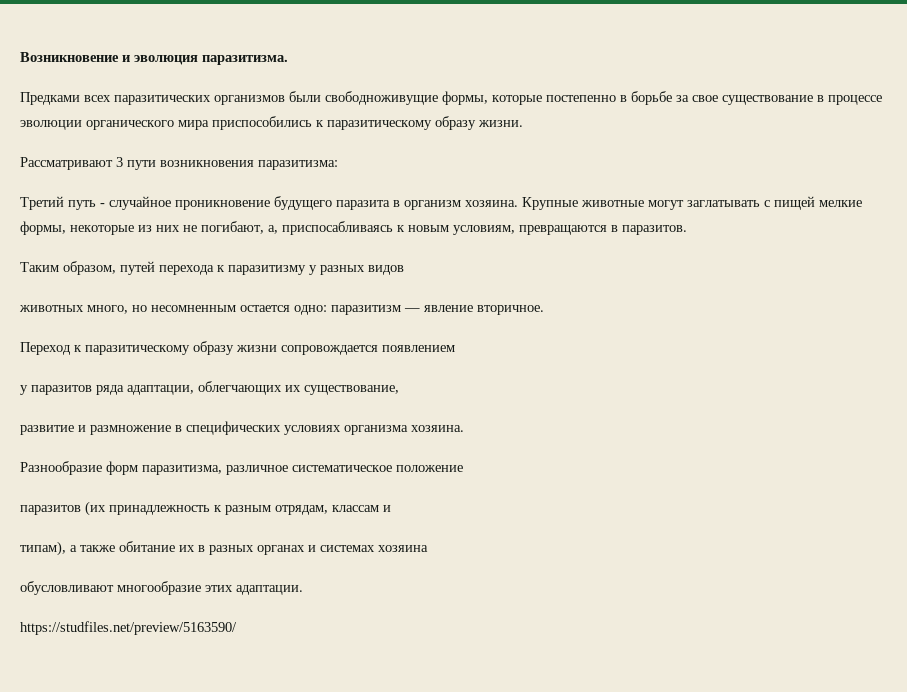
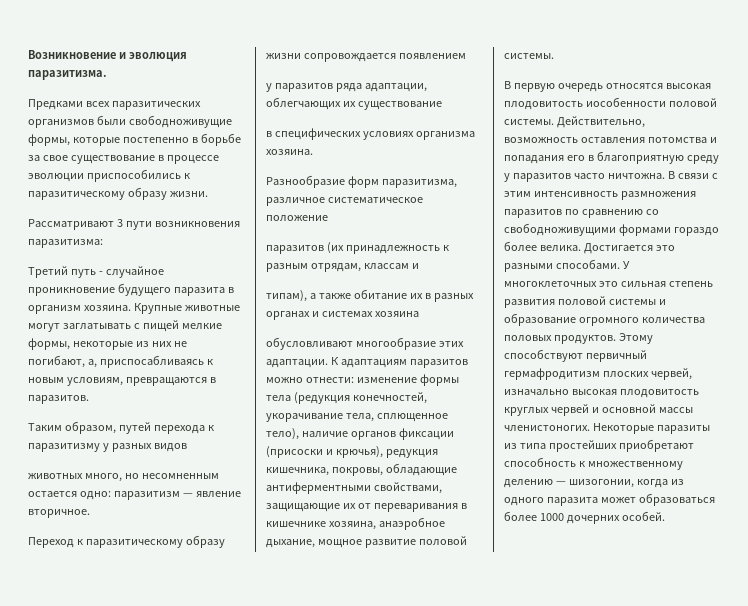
[86,120,209,130] органического мира -> (84, 177) none
[304,385,399,395] [20,425,171,435] существование, // развитие и размножение -> [357,101,442,110] существование //
[20,621,237,635] // https://studfiles.net/preview/5163590/ -> [330,357,468,368] [266,374,459,386] [266,392,427,404] [266,413,448,422] [266,428,454,440] [266,446,438,458] [266,463,457,476] [266,482,442,494] [266,503,467,512] [266,517,445,530] [266,536,467,548] [504,53,554,59] [504,81,711,92] [504,97,717,110] [504,116,645,128] [504,137,717,143] [504,151,719,164] [504,171,718,182] [504,191,696,200] [504,209,659,218] [504,223,719,236] [504,241,675,254] [504,259,630,272] [504,281,713,287] [504,296,666,308] [504,313,705,326] [504,333,653,344] [504,349,647,362] [504,368,692,380] [504,389,699,398] [504,404,693,416] [504,423,710,434] [504,439,694,452] [504,457,683,470] [504,479,684,488] [504,493,715,506] [504,511,665,524] К адаптациям паразитов можно отнести: изменение формы тела (редукция конечностей, укорачивание тела, сплющенное тело), наличие органов фиксации (присоски и крючья), редукция кишечника, покровы, обладающие антиферментными свойствами, защищающие их от переваривания в кишечнике хозяина, анаэробное дыхание, мощное развитие половой системы. // В первую очередь относятся высокая плодовитость иособенности половой системы. Действительно, возможность оставления потомства и попадания его в благоприятную среду у паразитов часто ничтожна. В связи с этим интенсивность размножения паразитов по сравнению со свободноживущими формами гораздо более велика. Достигается это разными способами. У многоклеточных это сильная степень развития половой системы и образование огромного количества половых продуктов. Этому способствуют первичный гермафродитизм плоских червей, изначально высокая плодовитость круглых червей и основной массы членистоногих. Некоторые паразиты из типа простейших приобретают способность к множественному делению — шизогонии, когда из одного паразита может образоваться более 1000 дочерних особей.

